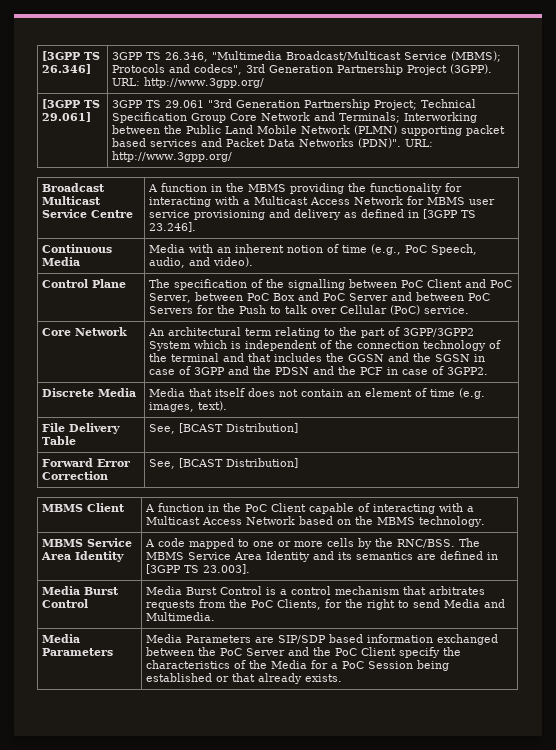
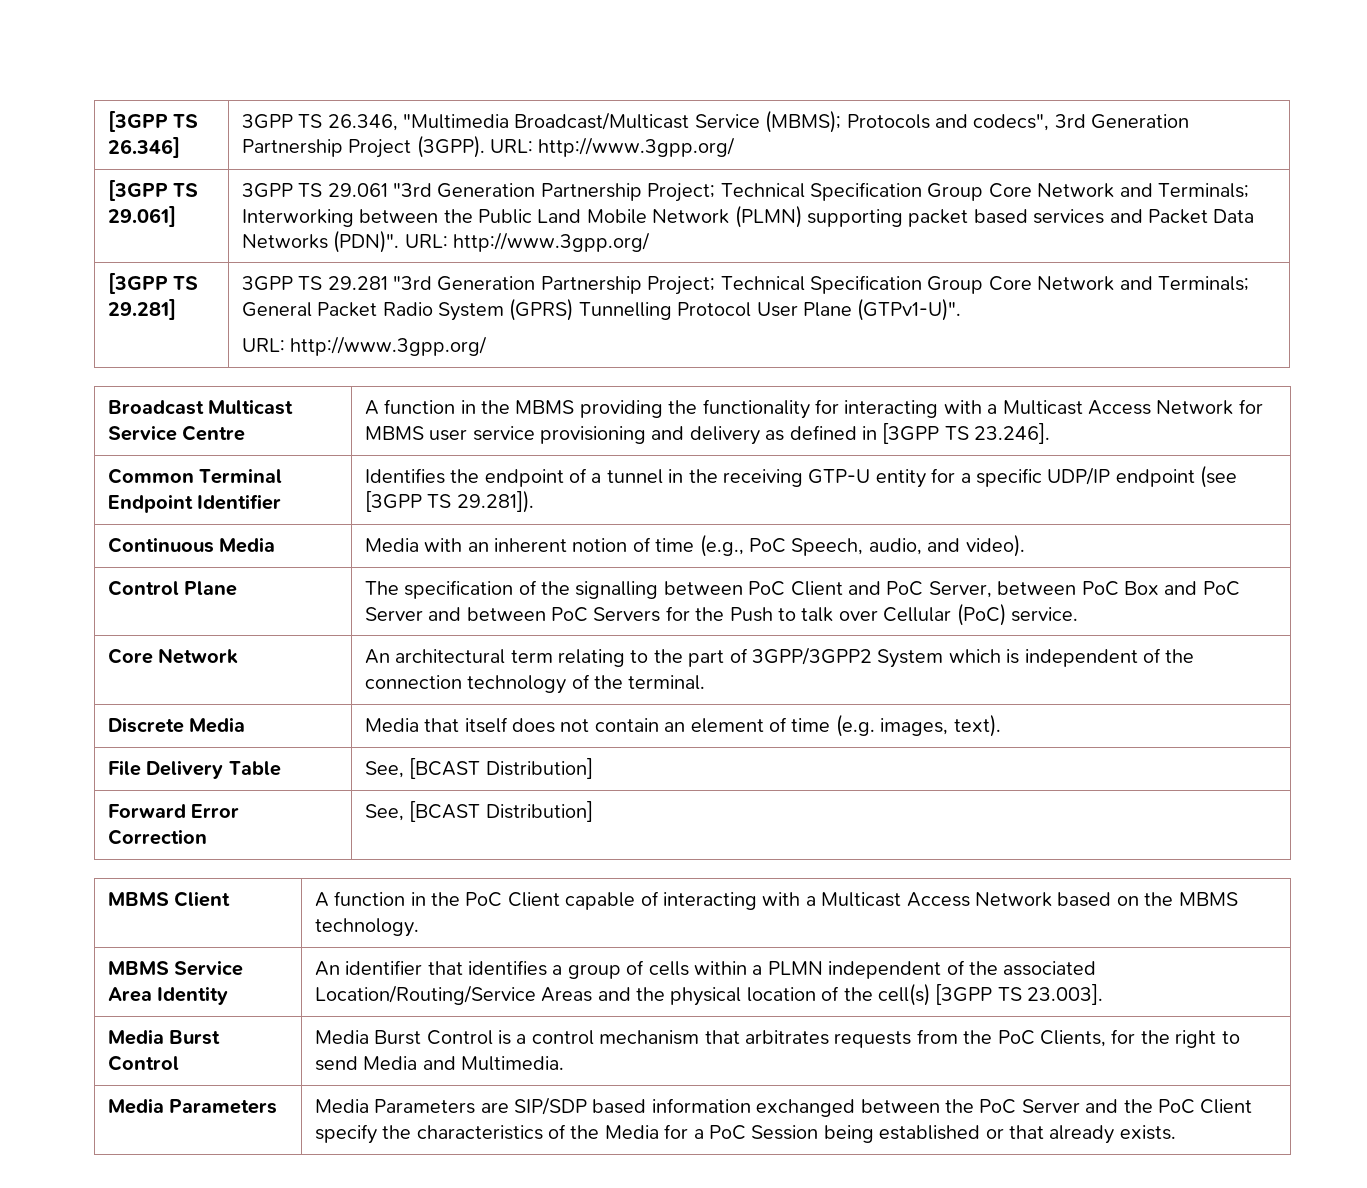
(233, 156) none -> [107,273,199,294] [107,299,176,320] [241,275,1250,295] [241,298,962,321] [241,336,488,356] // [3GPP TS 29.281] | 3GPP TS 29.281 "3rd Generation Partnership Project; Technical Specification Group Core Network and Terminals; General Packet Radio System (GPRS) Tunnelling Protocol User Plane (GTPv1-U)". // URL: http://www.3gpp.org/
(197, 227) none -> [107,468,283,484] [107,494,282,513] [364,465,1238,488] [364,490,534,513] // Common Terminal Endpoint Identifier | Identifies the endpoint of a tunnel in the receiving GTP-U entity for a specific UDP/IP endpoint (see [3GPP TS 29.281]).
[171,353,486,362] [149,366,489,375] terminal and that includes the GGSN and the SGSN in case of 3GPP and the PDSN and the PCF in case of 3GPP2. -> [628,675,706,690] terminal.
[145,538,481,549] [146,551,499,562] A code mapped to one or more cells by the RNC/BSS. The MBMS Service Area Identity and its semantics are defined in -> [314,960,1097,979] [314,983,931,1006] An identifier that identifies a group of cells within a PLMN independent of the associated Location/Routing/Service Areas and the physical location of the cell(s)

